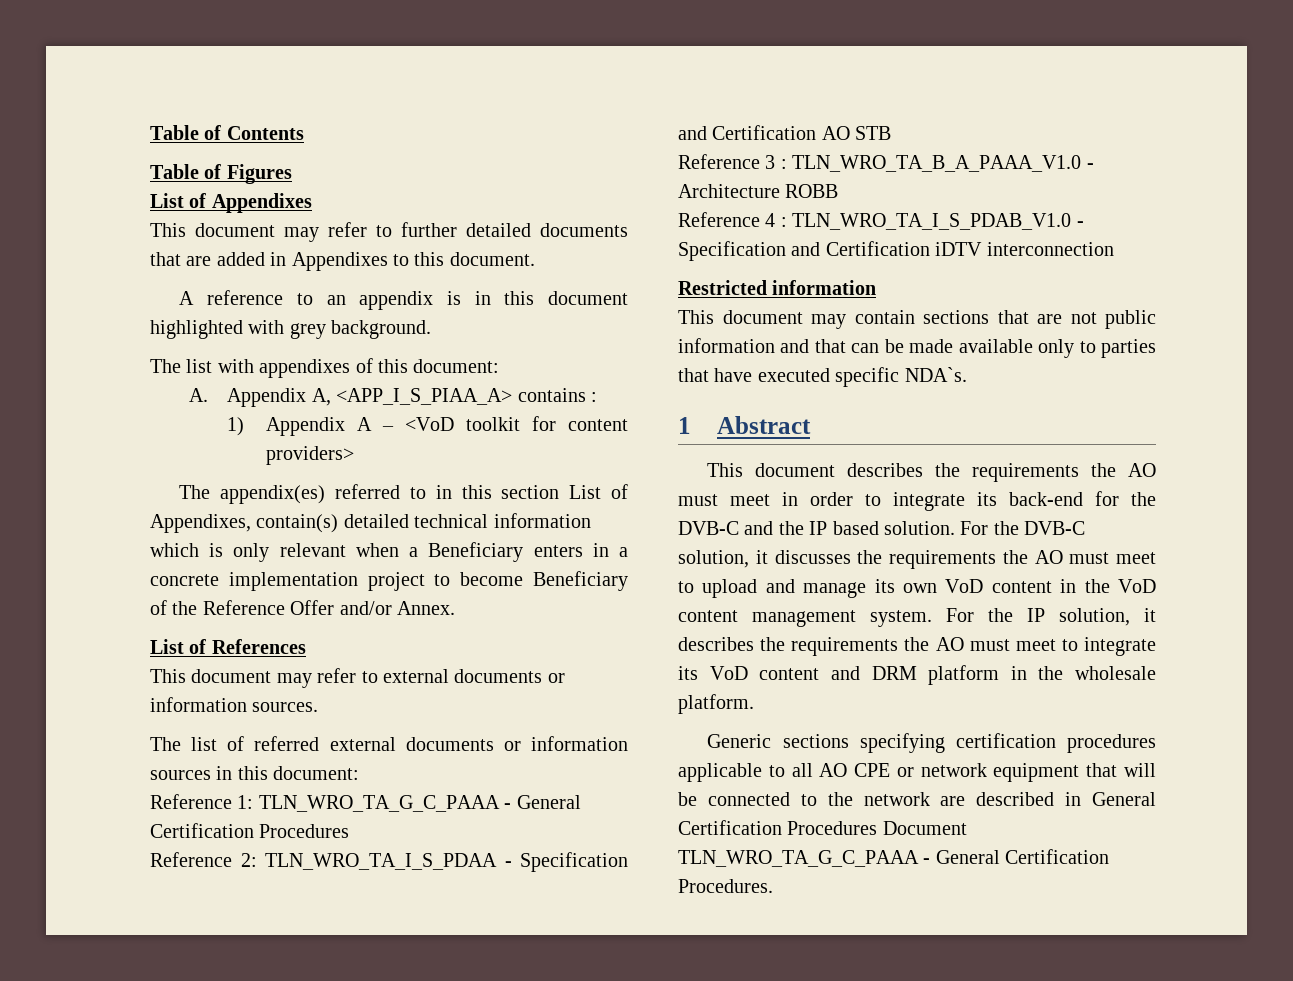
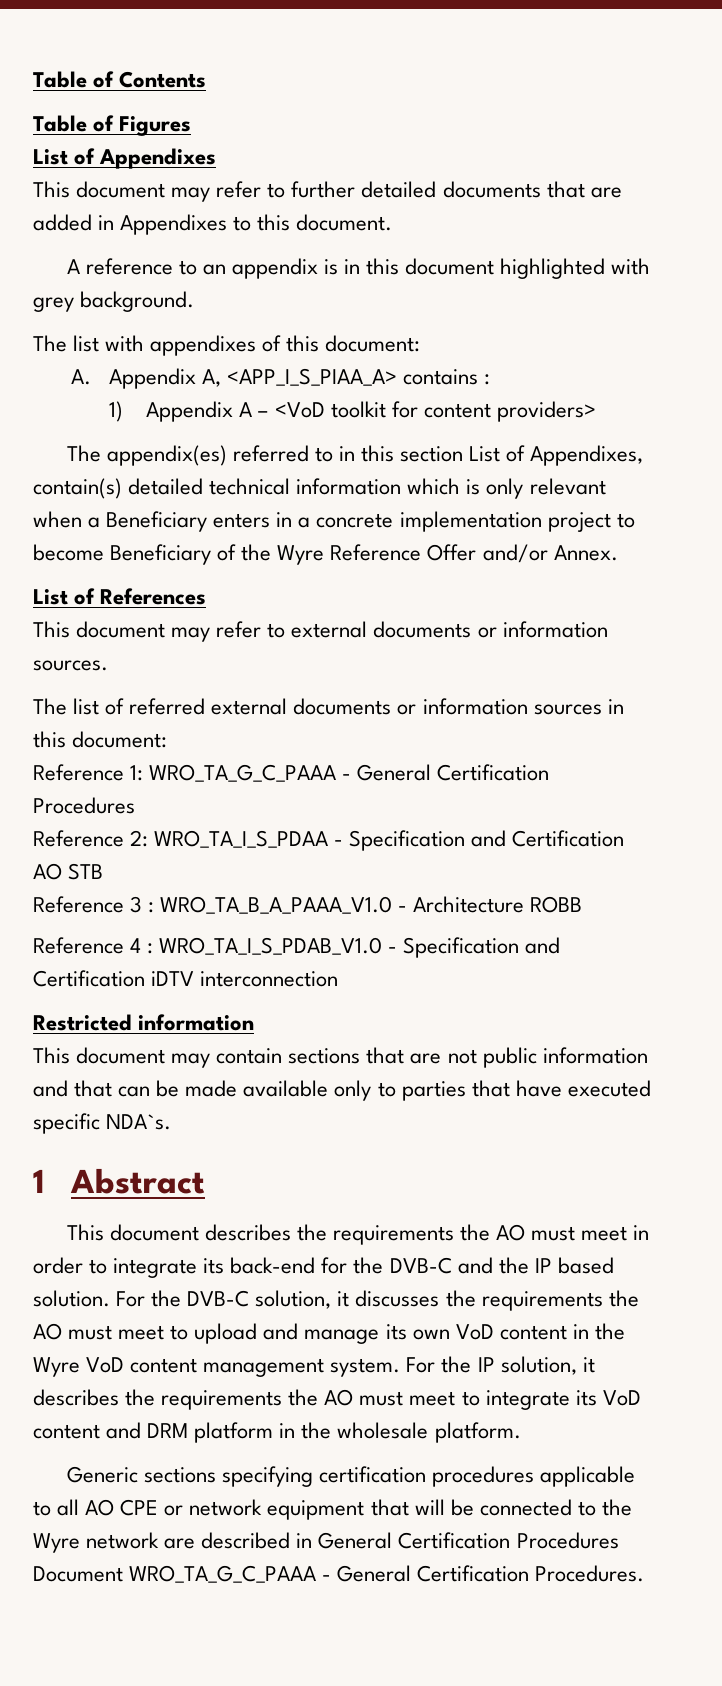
(198, 608) none -> [277,545,325,565] Wyre
[258,795,500,812] TLN_WRO_TA_G_C_PAAA -> [149,764,337,782] WRO_TA_G_C_PAAA
[265,853,497,870] TLN_WRO_TA_I_S_PDAA -> [154,830,329,848] WRO_TA_I_S_PDAA
[792,155,1082,172] TLN_WRO_TA_B_A_PAAA_V1.0 -> [160,896,393,914] WRO_TA_B_A_PAAA_V1.0
[792,213,1072,230] TLN_WRO_TA_I_S_PDAB_V1.0 -> [159,937,383,955] WRO_TA_I_S_PDAB_V1.0
(1110, 586) none -> [33,1357,80,1377] Wyre
(853, 799) none -> [33,1533,80,1553] Wyre
[678,850,919,867] TLN_WRO_TA_G_C_PAAA -> [129,1565,317,1583] WRO_TA_G_C_PAAA

